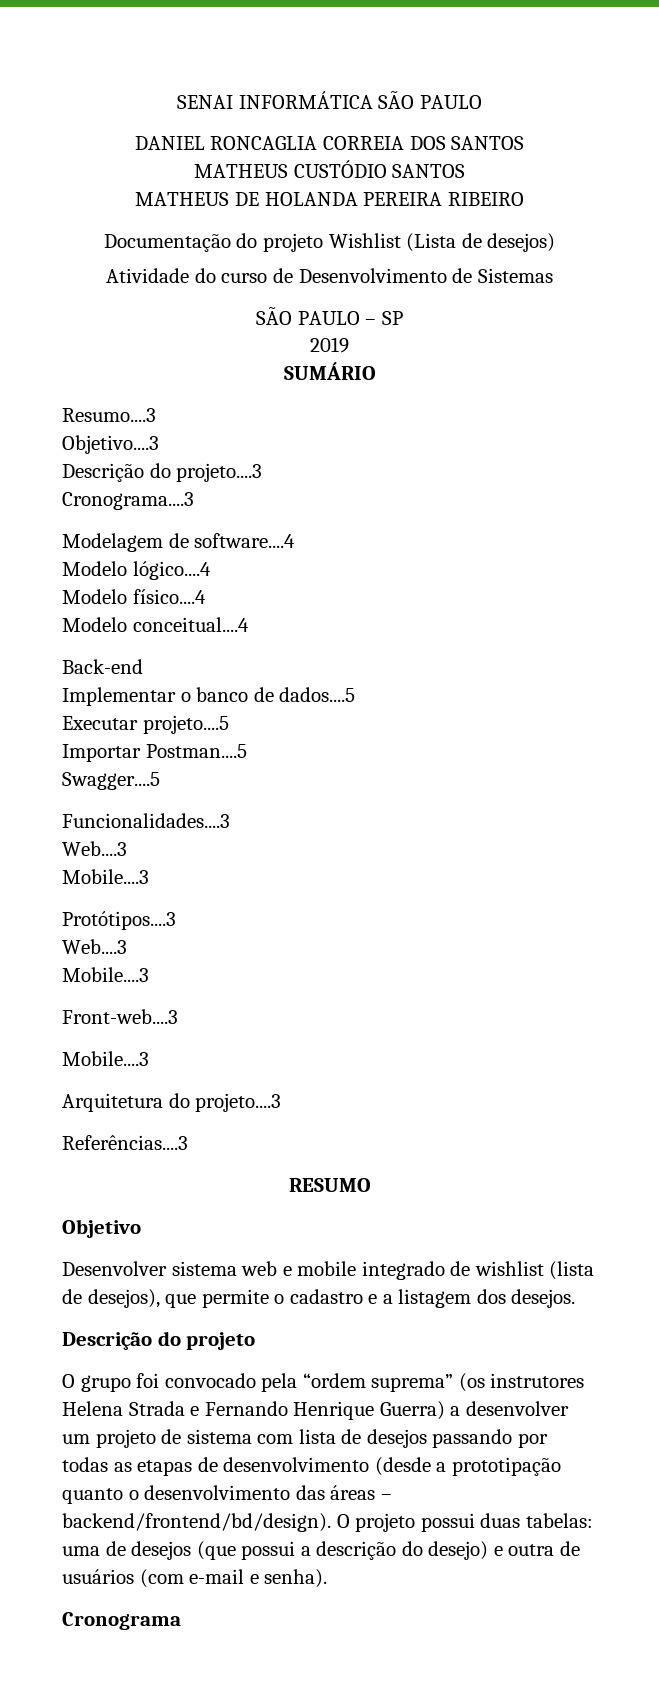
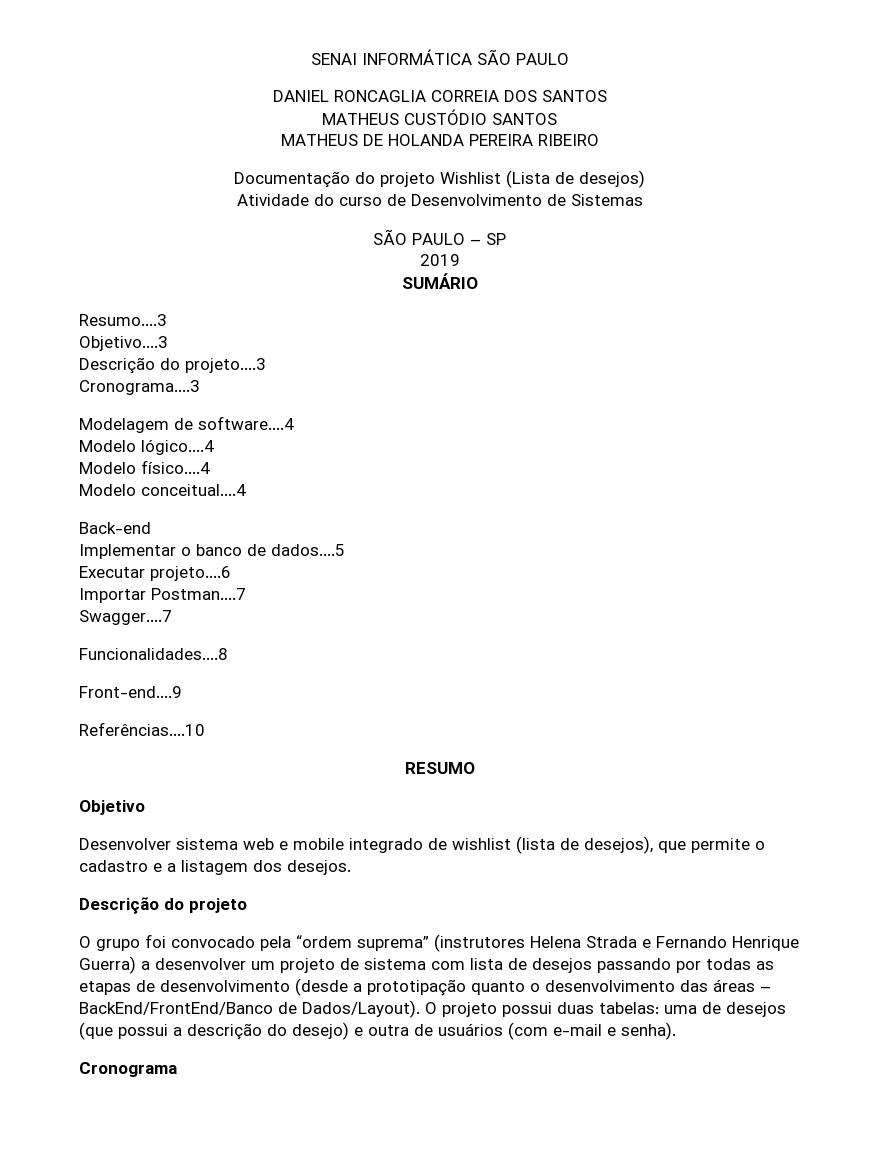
[142,715,229,734] projeto....5 -> [150,566,231,581] projeto....6
[145,744,247,758] [62,772,160,790] [62,813,230,828] [62,841,127,856] [62,869,149,884] [62,911,176,930] [62,939,127,954] [62,967,149,982] [62,1009,178,1024] [62,1051,149,1066] [62,1093,282,1112] [62,1135,188,1150] Postman....5 // Swagger....5 // Funcionalidades....3 // Web....3 // Mobile....3 // Protótipos....3 // Web....3 // Mobile....3 // Front-web....3 // Mobile....3 // Arquitetura do projeto....3 // Referências....3 -> [151,588,246,600] [79,610,172,625] [79,648,228,660] [79,686,182,698] [79,722,205,736] Postman....7 // Swagger....7 // Funcionalidades....8 // Front-end....9 // Referências....10
[458,1373,585,1392] (os instrutores -> [434,934,525,952] (instrutores
[62,1513,331,1532] backend/frontend/bd/design). -> [79,1000,420,1018] BackEnd/FrontEnd/Banco de Dados/Layout).

